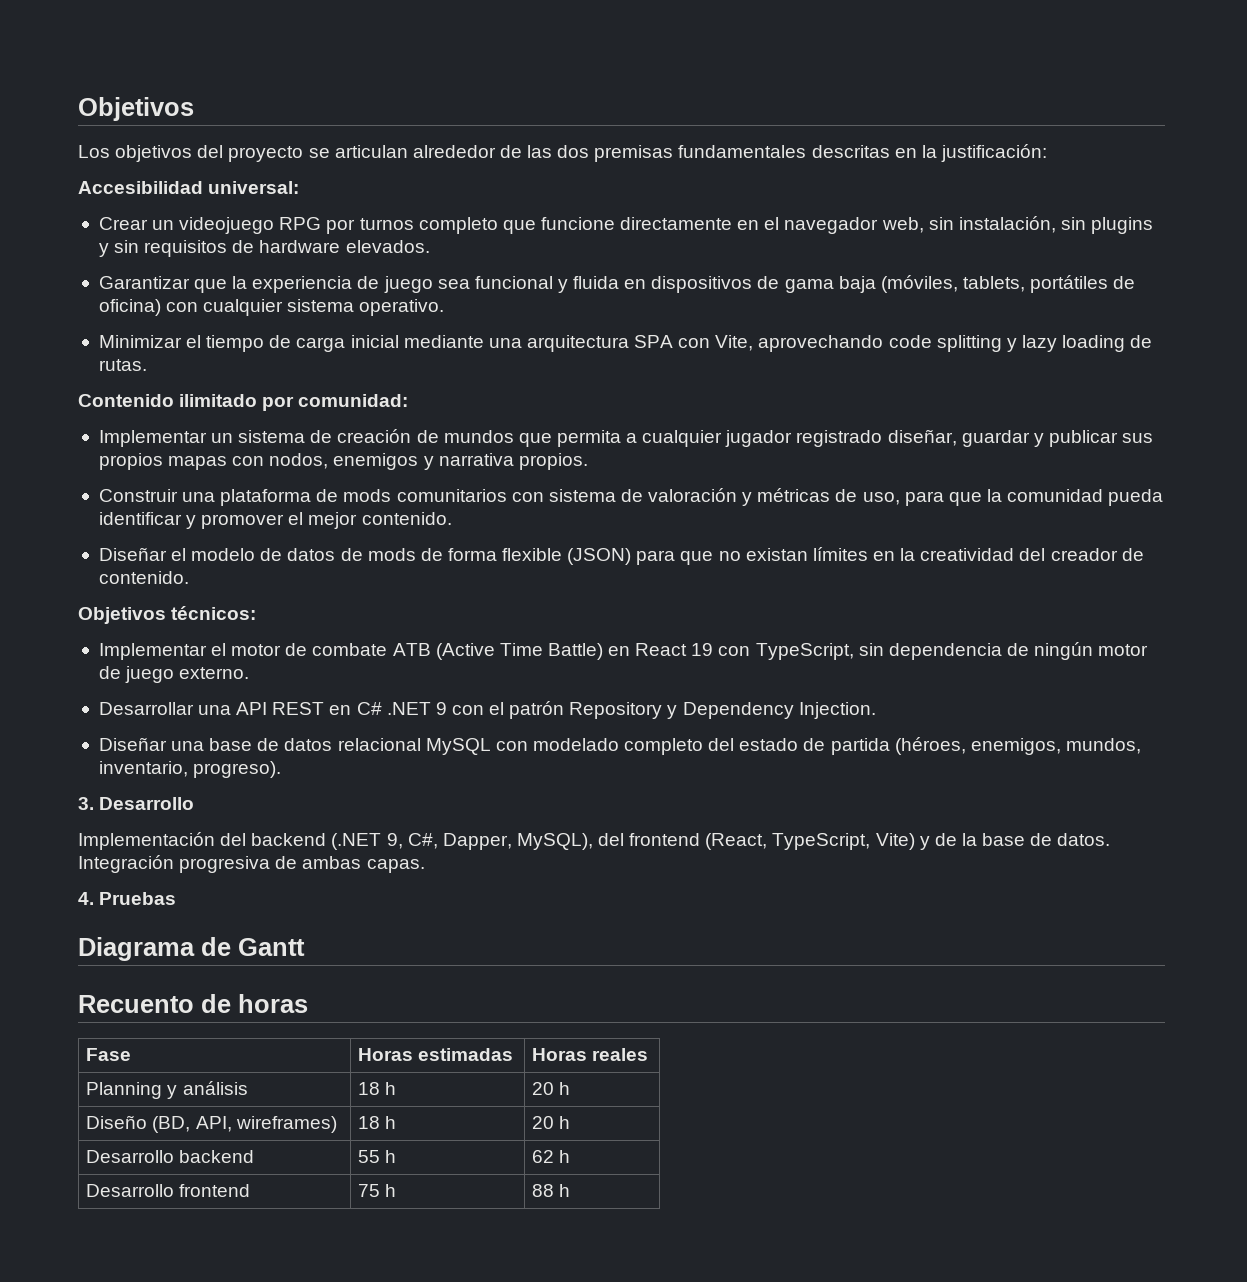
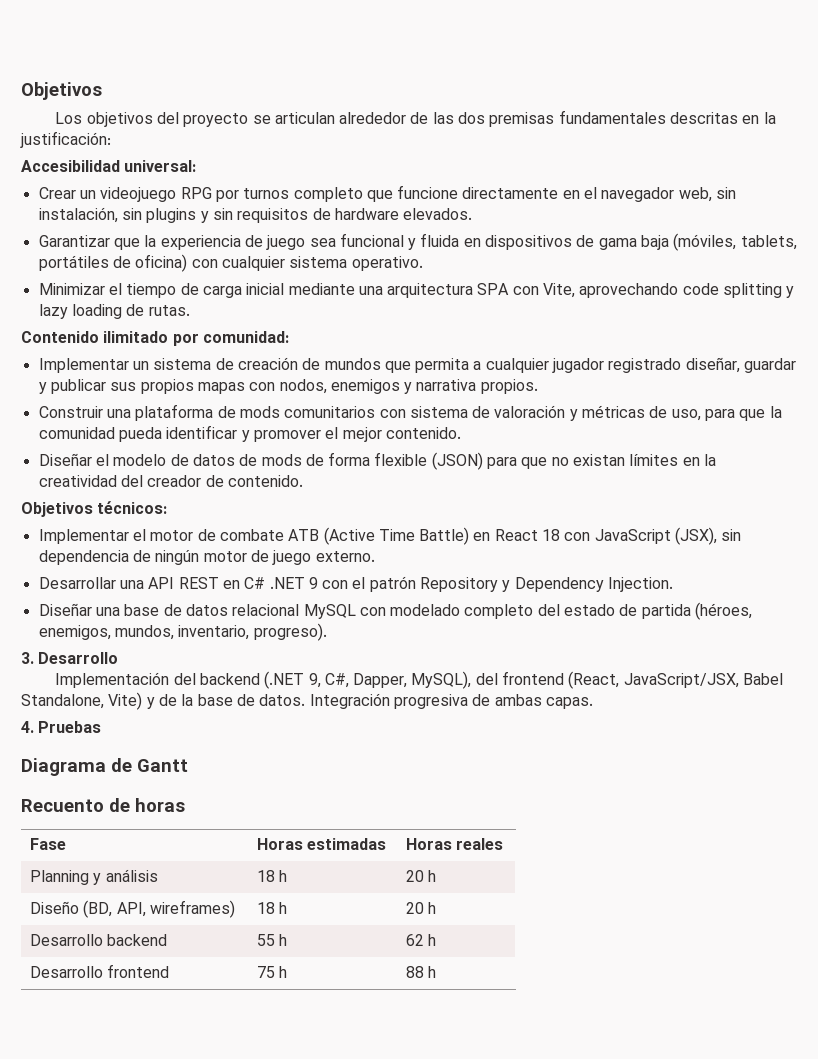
[691,643,854,660] 19 con TypeScript, -> [542,527,718,545] 18 con JavaScript (JSX),
[772,833,871,850] TypeScript, -> [623,673,784,688] [21,694,104,709] JavaScript/JSX, Babel Standalone,

